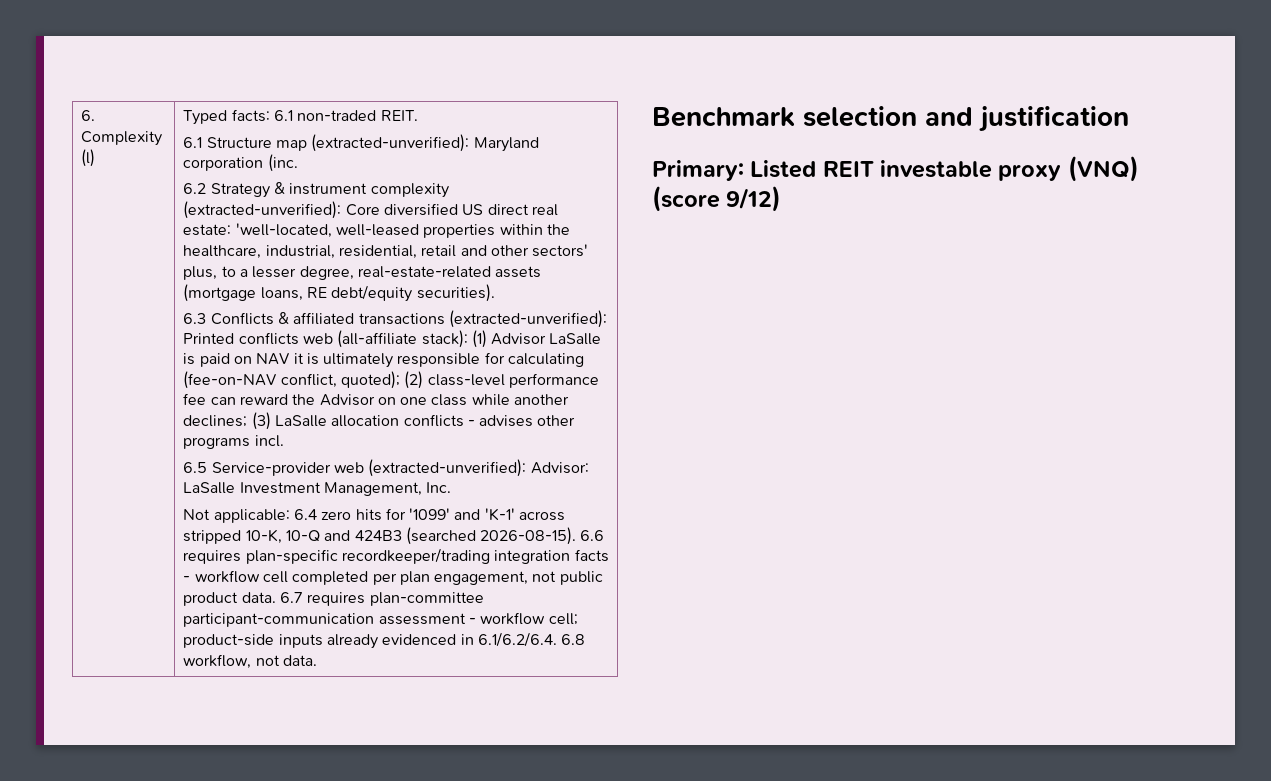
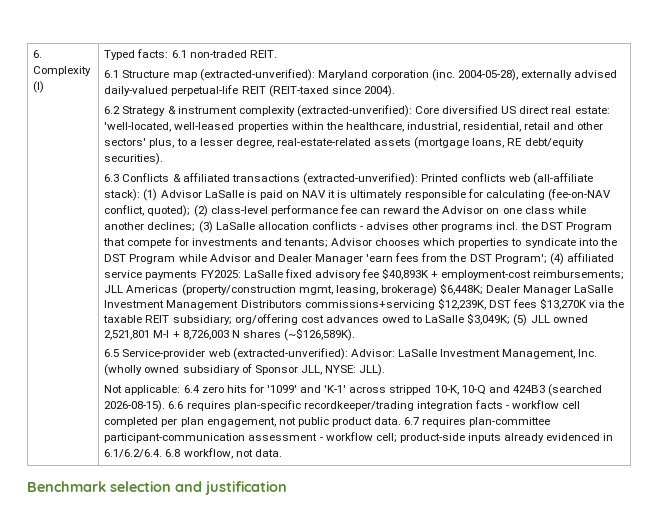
(298, 163) none -> [458,69,618,81] [104,85,395,97] 2004-05-28), externally advised daily-valued perpetual-life REIT (REIT-taxed since 2004).
(284, 441) none -> [520,222,612,232] [103,237,617,248] [104,253,614,265] [104,268,625,280] [104,283,614,296] [104,298,625,310] [103,313,588,326] [104,328,356,341] the DST Program that compete for investments and tenants; Advisor chooses which properties to syndicate into the DST Program while Advisor and Dealer Manager 'earn fees from the DST Program'; (4) affiliated service payments FY2025: LaSalle fixed advisory fee $40,893K + employment-cost reimbursements; JLL Americas (property/construction mgmt, leasing, brokerage) $6,448K; Dealer Manager LaSalle Investment Management Distributors commissions+servicing $12,239K, DST fees $13,270K via the taxable REIT subsidiary; org/offering cost advances owed to LaSalle $3,049K; (5) JLL owned 2,521,801 M-I + 8,726,003 N shares (~$126,589K).
(452, 487) none -> [104,364,386,376] (wholly owned subsidiary of Sponsor JLL, NYSE: JLL).
[652,156,1139,182] [652,186,782,212] // Primary: Listed REIT investable proxy (VNQ) (score 9/12) -> (287, 488) none

